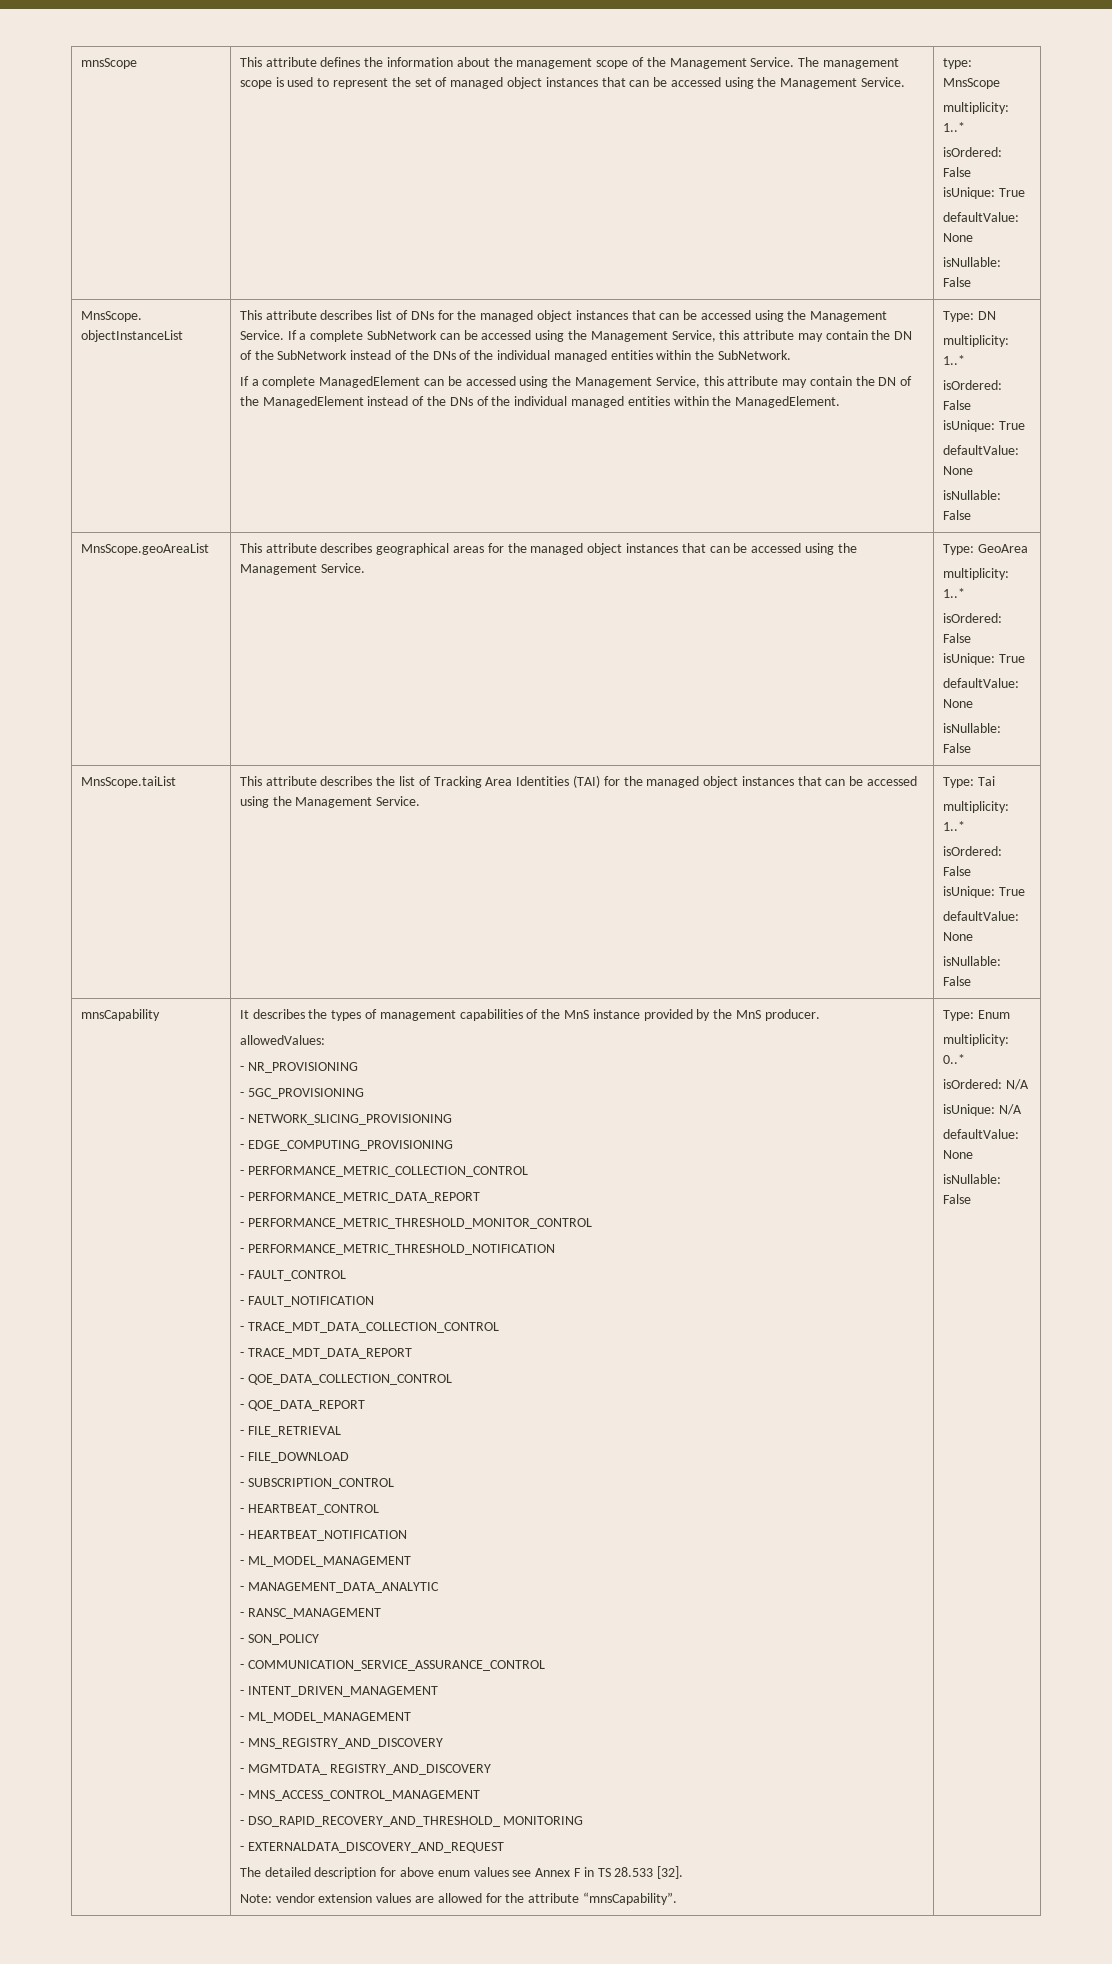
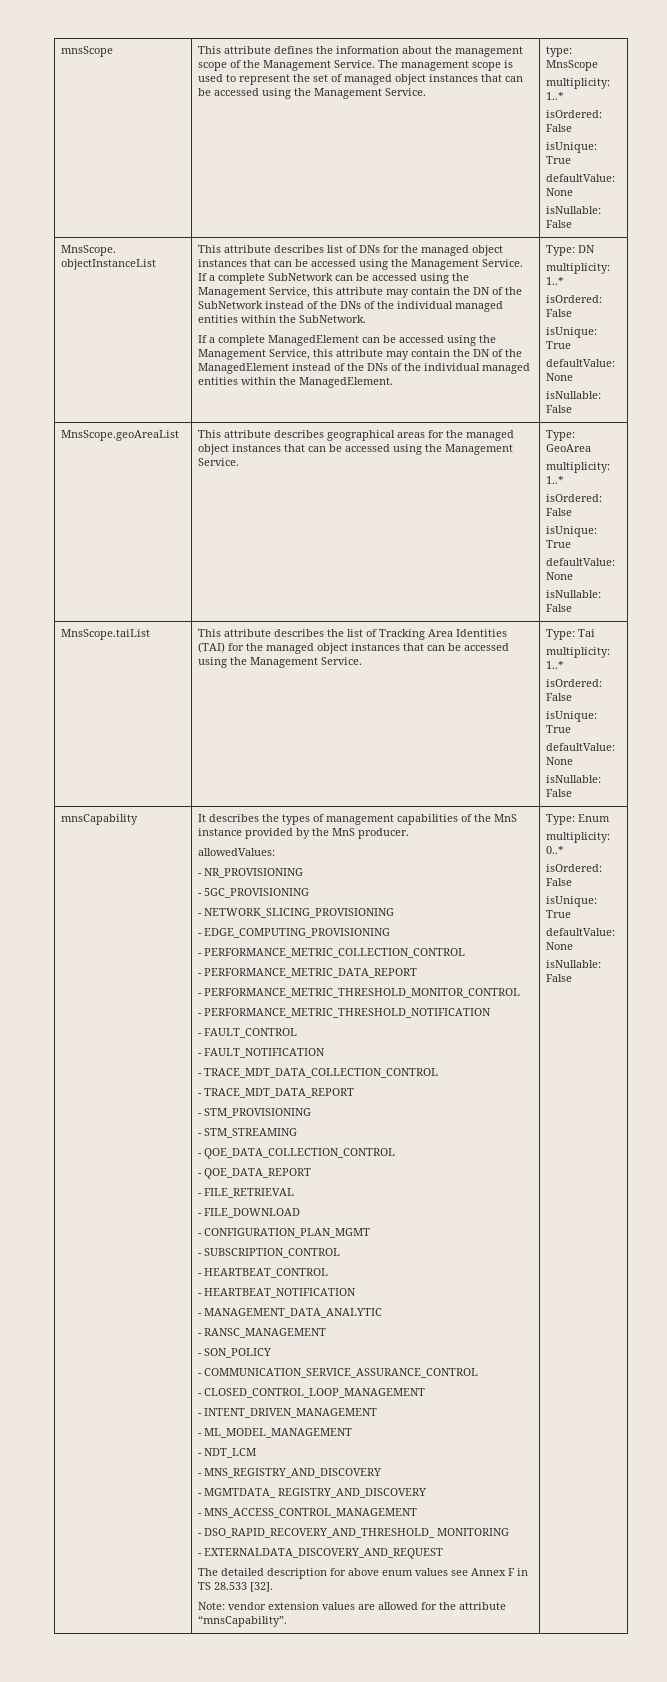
(412, 1353) none -> [198,1108,312,1118] [198,1128,298,1138] // - STM_PROVISIONING // - STM_STREAMING
(349, 1457) none -> [198,1228,371,1238] // - CONFIGURATION_PLAN_MGMT
[239,1556,411,1567] // - ML_MODEL_MANAGEMENT -> (357, 1293) none
(545, 1665) none -> [198,1388,426,1398] // - CLOSED_CONTROL_LOOP_MANAGEMENT
(411, 1717) none -> [198,1448,257,1458] // - NDT_LCM
[1005,1079,1029,1090] [942,1104,1022,1116] N/A // isUnique: N/A -> [546,878,573,886] [546,896,598,907] [546,910,572,918] False // isUnique: True

